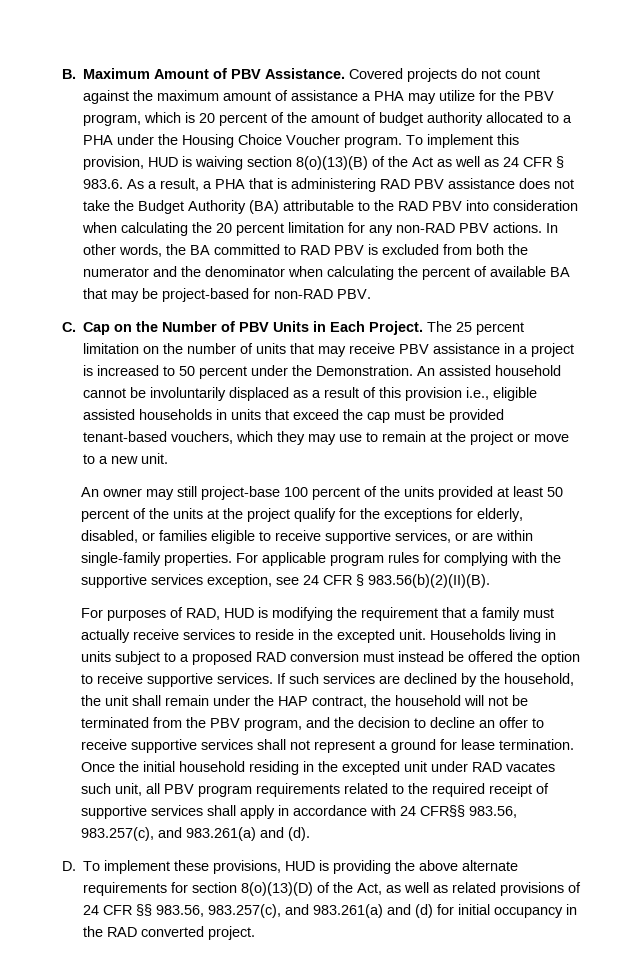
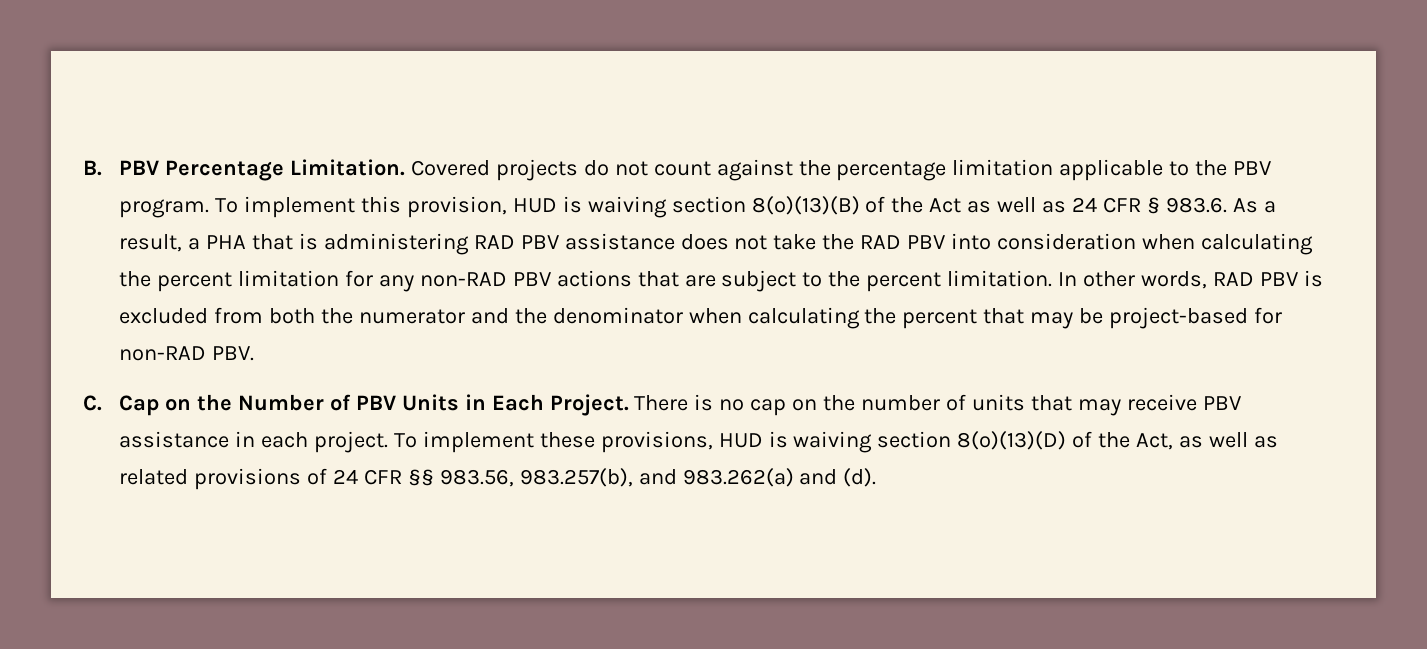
[83,68,346,79] Maximum Amount of PBV Assistance. -> [119,159,405,181] PBV Percentage Limitation.
[157,90,555,104] [83,112,573,126] [83,134,341,148] maximum amount of assistance a PHA may utilize for the PBV program, which is 20 percent of the amount of budget authority allocated to a PHA under the Housing Choice Voucher -> [836,159,1272,181] percentage limitation applicable to the PBV
[138,200,395,214] Budget Authority (BA) attributable to the -> (855, 242) none
[216,223,233,233] 20 -> (152, 279) none
[493,222,559,233] [83,244,297,257] actions. In other words, the BA committed to -> [556,270,1208,292] actions that are subject to the percent limitation. In other words,
[474,266,571,277] of available BA -> (978, 319) none
[427,321,525,335] [83,343,140,354] The 25 percent limitation -> [634,394,787,416] There is no cap
[519,343,575,357] [83,365,562,379] [83,387,538,401] [83,409,505,423] [83,431,570,445] [83,453,169,464] [80,486,563,500] [80,508,523,522] [80,530,533,544] [80,552,561,566] [80,574,490,588] [80,607,554,621] [80,629,556,643] [80,651,580,665] [80,673,574,687] [80,695,528,708] [80,717,544,731] [80,739,574,753] [80,761,555,775] [80,783,549,797] [80,805,517,819] [80,827,310,841] [62,861,76,871] a project is increased to 50 percent under the Demonstration. An assisted household cannot be involuntarily displaced as a result of this provision i.e., eligible assisted households in units that exceed the cap must be provided tenant-based vouchers, which they may use to remain at the project or move to a new unit. // An owner may still project-base 100 percent of the units provided at least 50 percent of the units at the project qualify for the exceptions for elderly, disabled, or families eligible to receive supportive services, or are within single-family properties. For applicable program rules for complying with the supportive services exception, see 24 CFR § 983.56(b)(2)(II)(B). // For purposes of RAD, HUD is modifying the requirement that a family must actually receive services to reside in the excepted unit. Households living in units subject to a proposed RAD conversion must instead be offered the option to receive supportive services. If such services are declined by the household, the unit shall remain under the HAP contract, the household will not be terminated from the PBV program, and the decision to decline an offer to receive supportive services shall not represent a ground for lease termination. Once the initial household residing in the excepted unit under RAD vacates such unit, all PBV program requirements related to the required receipt of supportive services shall apply in accordance with 24 CFR§§ 983.56, 983.257(c), and 983.261(a) and (d). // D. -> [260,431,388,453] each project.
[333,860,519,874] [83,882,189,896] providing the above alternate requirements for -> [793,431,873,453] waiving
[208,904,578,918] [83,926,256,940] 983.257(c), and 983.261(a) and (d) for initial occupancy in the RAD converted project. -> [519,468,877,487] 983.257(b), and 983.262(a) and (d).

